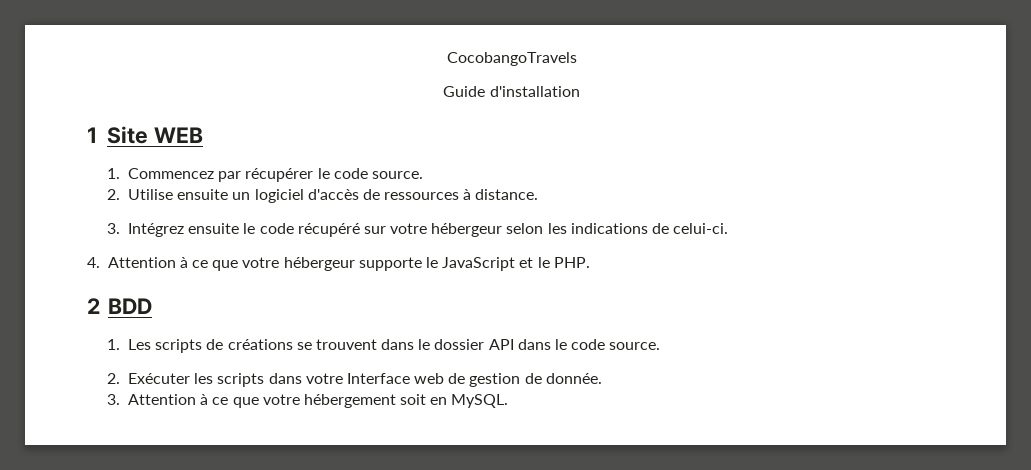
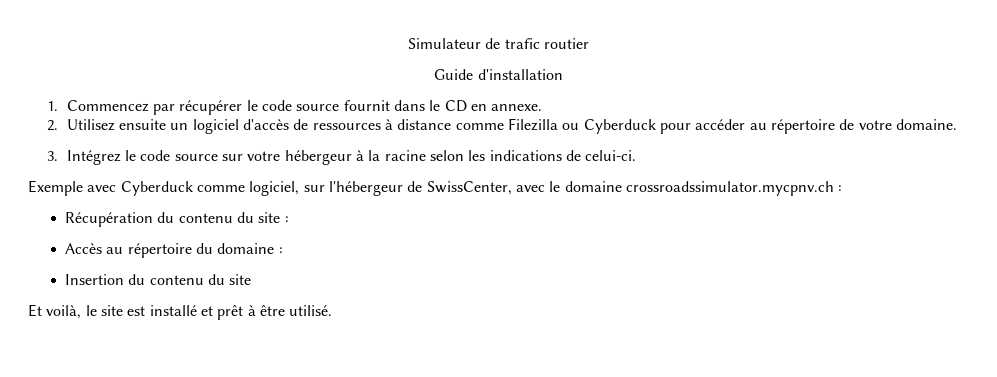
[446,52,577,66] CocobangoTravels -> [408,38,589,49] Simulateur de trafic routier
[87,126,204,144] // 1 Site WEB -> (563, 74) none
[371,171,423,179] [107,189,173,200] source. // 2. Utilise -> [296,100,543,112] [47,119,115,131] source fournit dans le CD en annexe. // 2. Utilisez
[475,189,539,200] distance. -> [397,118,957,134] distance comme Filezilla ou Cyberduck pour accéder au répertoire de votre domaine.
[188,223,360,237] ensuite le code récupéré -> [125,150,218,161] le code source
(503, 230) none -> [355,150,426,161] à la racine
[87,257,590,271] [87,298,152,314] [107,339,661,353] [107,373,602,387] [107,394,509,408] 4. Attention à ce que votre hébergeur supporte le JavaScript et le PHP. // 2 BDD // 1. Les scripts de créations se trouvent dans le dossier API dans le code source. // 2. Exécuter les scripts dans votre Interface web de gestion de donnée. // 3. Attention à ce que votre hébergement soit en MySQL. -> [28,180,843,196] [64,212,289,227] [64,243,283,258] [64,274,252,285] [28,304,333,320] Exemple avec Cyberduck comme logiciel, sur l'hébergeur de SwissCenter, avec le domaine crossroadssimulator.mycpnv.ch : // Récupération du contenu du site : // Accès au répertoire du domaine : // Insertion du contenu du site // Et voilà, le site est installé et prêt à être utilisé.

